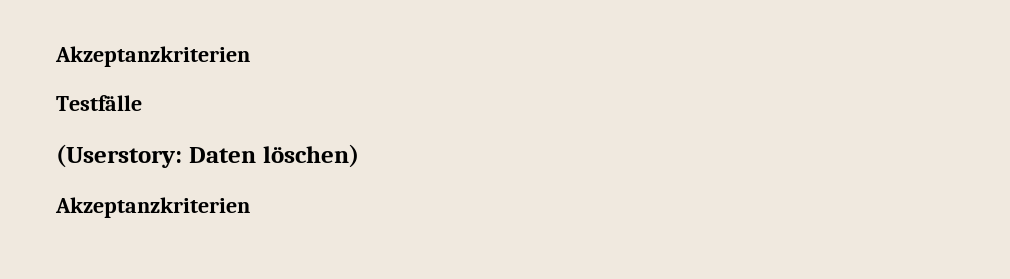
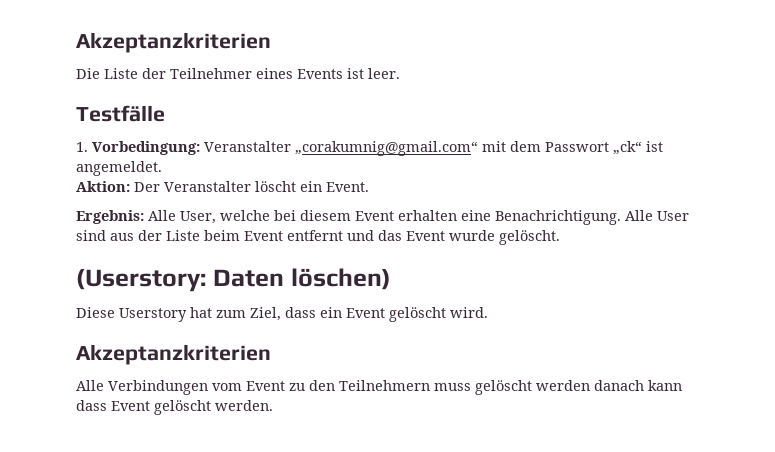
[55,46,250,67] [56,95,142,111] [56,144,359,168] [55,197,250,218] Akzeptanzkriterien // Testfälle // (Userstory: Daten löschen) // Akzeptanzkriterien -> [76,32,271,53] [76,68,400,79] [76,105,165,122] [76,141,663,156] [76,161,162,176] [76,181,369,192] [76,210,689,225] [76,230,560,245] [76,268,391,292] [76,307,488,322] [76,344,271,365] [76,380,682,395] [76,400,273,415] Akzeptanzkriterien // Die Liste der Teilnehmer eines Events ist leer. // Testfälle // 1. Vorbedingung: Veranstalter „corakumnig@gmail.com“ mit dem Passwort „ck“ ist angemeldet. // Aktion: Der Veranstalter löscht ein Event. // Ergebnis: Alle User, welche bei diesem Event erhalten eine Benachrichtigung. Alle User sind aus der Liste beim Event entfernt und das Event wurde gelöscht. // (Userstory: Daten löschen) // Diese Userstory hat zum Ziel, dass ein Event gelöscht wird. // Akzeptanzkriterien // Alle Verbindungen vom Event zu den Teilnehmern muss gelöscht werden danach kann dass Event gelöscht werden.

